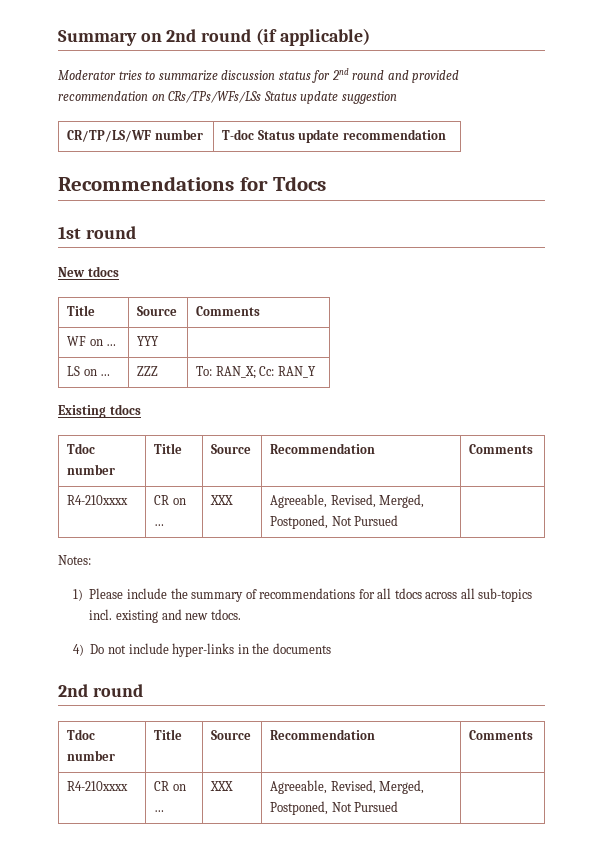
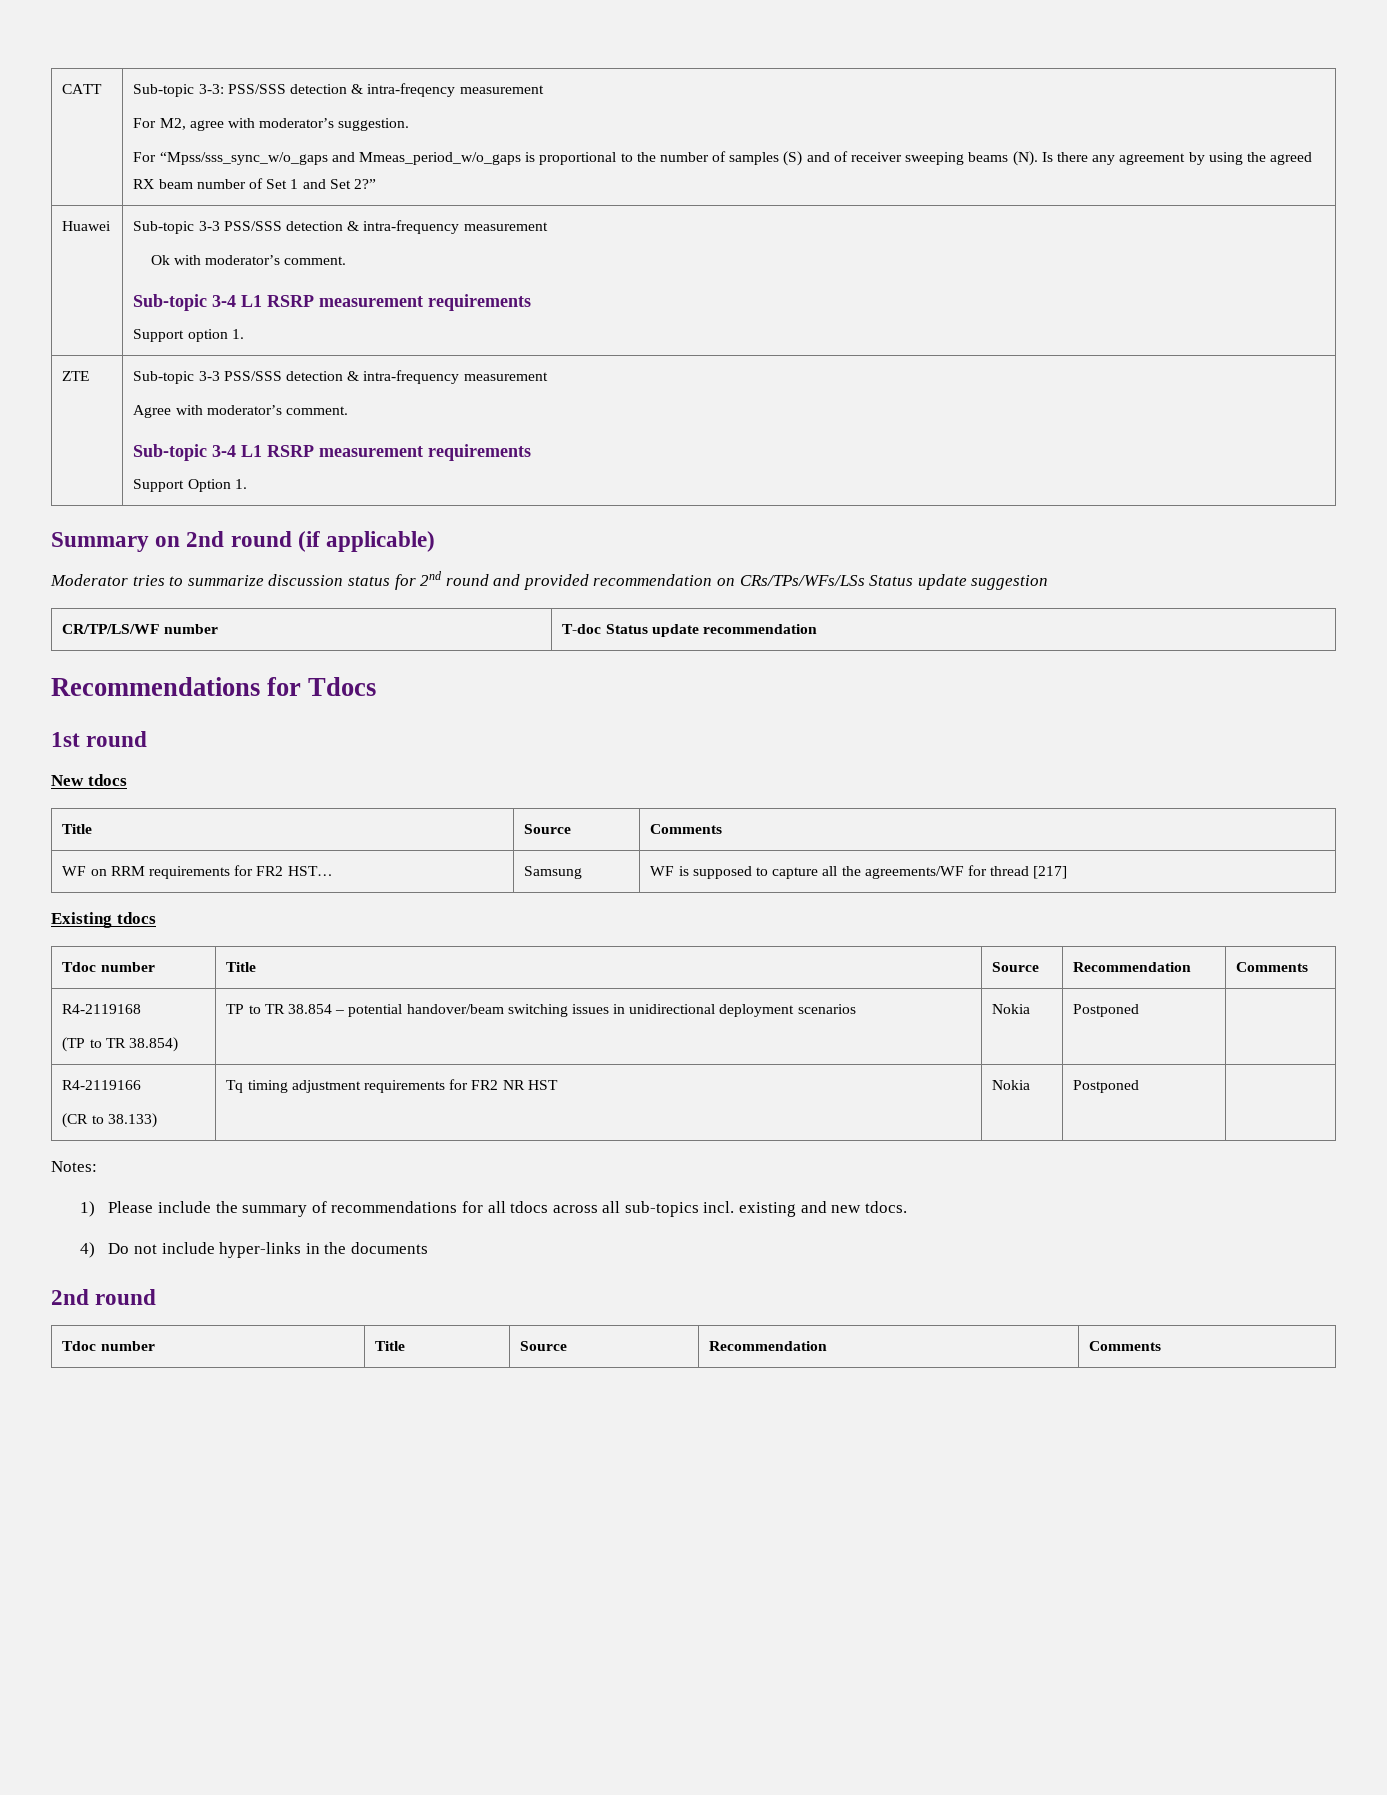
(58, 38) none -> [62,84,103,94] [133,83,544,97] [133,118,410,131] [133,151,1313,166] [133,178,376,189] [62,221,112,231] [133,220,548,234] [150,255,347,265] [133,294,532,311] [133,329,244,342] [62,371,90,381] [133,370,548,384] [133,405,348,418] [133,444,532,461] [133,479,247,492] CATT | Sub-topic 3-3: PSS/SSS detection & intra-freqency measurement // For M2, agree with moderator’s suggestion. // For “Mpss/sss_sync_w/o_gaps and Mmeas_period_w/o_gaps is proportional to the number of samples (S) and of receiver sweeping beams (N). Is there any agreement by using the agreed RX beam number of Set 1 and Set 2?” // Huawei | Sub-topic 3-3 PSS/SSS detection & intra-frequency measurement // Ok with moderator’s comment. // Sub-topic 3-4 L1 RSRP measurement requirements // Support option 1. // ZTE | Sub-topic 3-3 PSS/SSS detection & intra-frequency measurement // Agree with moderator’s comment. // Sub-topic 3-4 L1 RSRP measurement requirements // Support Option 1. //
[106,344,117,346] [137,336,160,346] [67,366,111,376] [137,366,159,376] [196,366,316,379] … | YYY | // LS on … | ZZZ | To: RAN_X; Cc: RAN_Y -> [110,865,333,879] [524,866,583,879] [650,865,1068,879] RRM requirements for FR2 HST… | Samsung | WF is supposed to capture all the agreements/WF for thread [217]
[67,495,129,505] [154,495,186,505] [154,524,165,526] [210,495,234,505] [270,494,425,508] [270,515,399,529] R4-210xxxx | CR on … | XXX | Agreeable, Revised, Merged, Postponed, Not Pursued -> [62,1004,142,1014] [62,1037,178,1052] [226,1004,856,1017] [992,1004,1031,1014] [1073,1004,1140,1017] [62,1080,142,1090] [62,1113,157,1128] [226,1079,558,1093] [992,1080,1031,1090] [1073,1080,1140,1093] R4-2119168 // (TP to TR 38.854) | TP to TR 38.854 – potential handover/beam switching issues in unidirectional deployment scenarios | Nokia | Postponed | // R4-2119166 // (CR to 38.133) | Tq timing adjustment requirements for FR2 NR HST | Nokia | Postponed
[67,781,129,791] [154,781,186,791] [154,810,165,812] [210,781,234,791] [270,780,425,794] [270,801,399,815] // R4-210xxxx | CR on … | XXX | Agreeable, Revised, Merged, Postponed, Not Pursued | -> (1162, 1346) none

